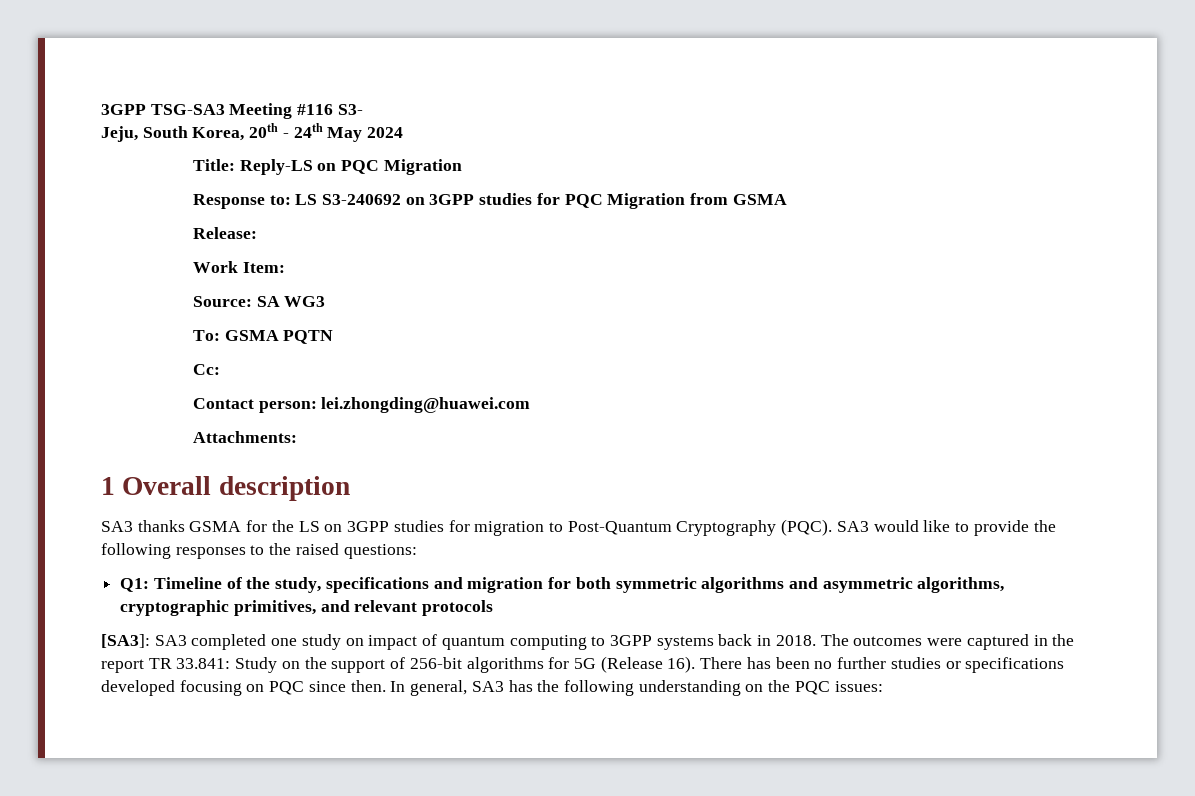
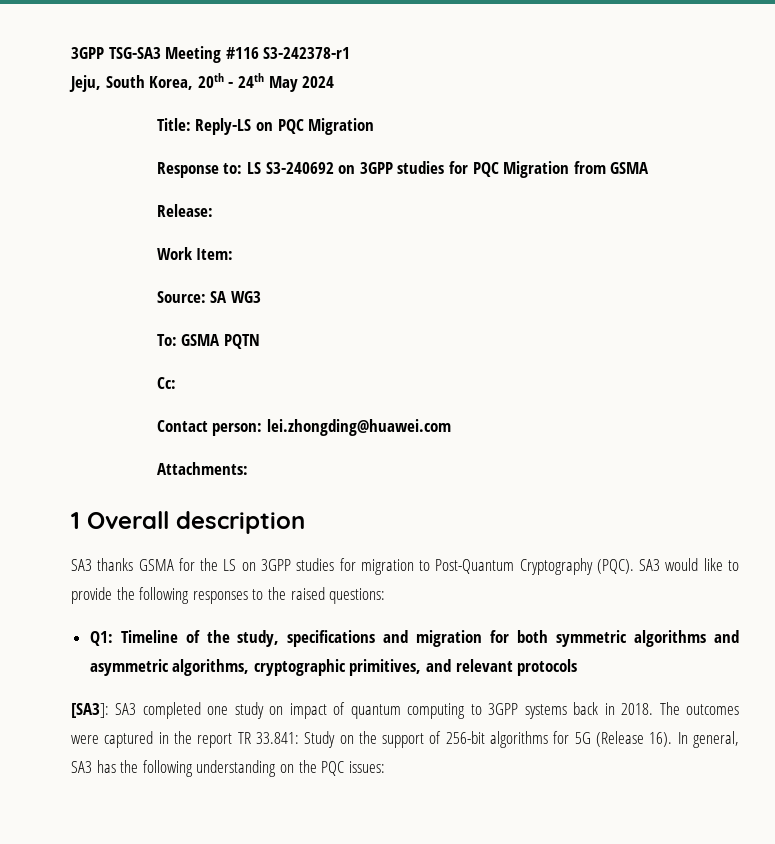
[337,104,363,115] S3- -> [263,47,351,59] S3-242378-r1
[700,657,1065,673] [101,680,386,696] There has been no further studies or specifications developed focusing on PQC since then. -> (673, 739) none

